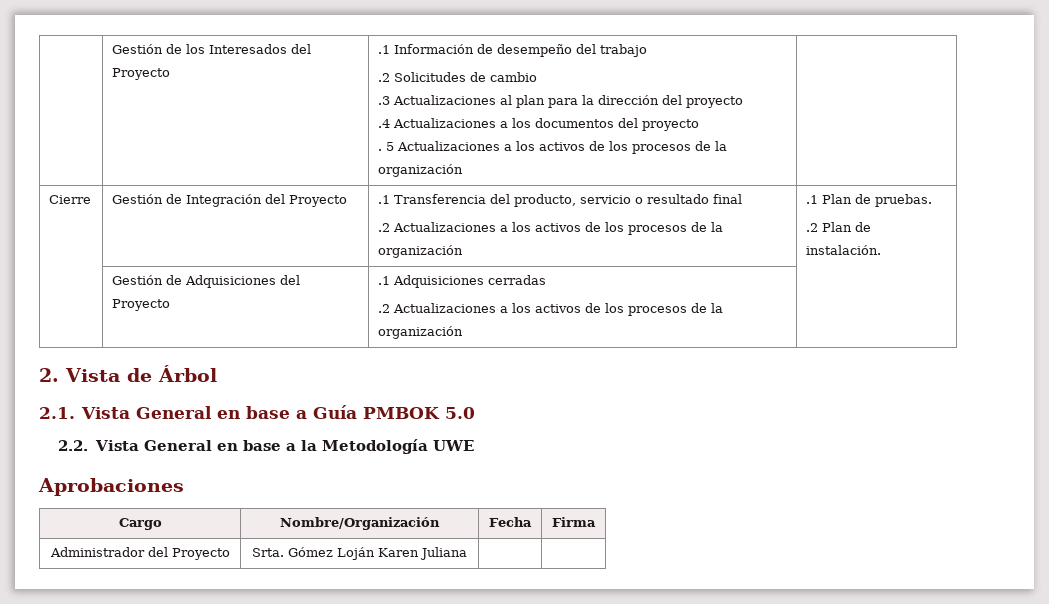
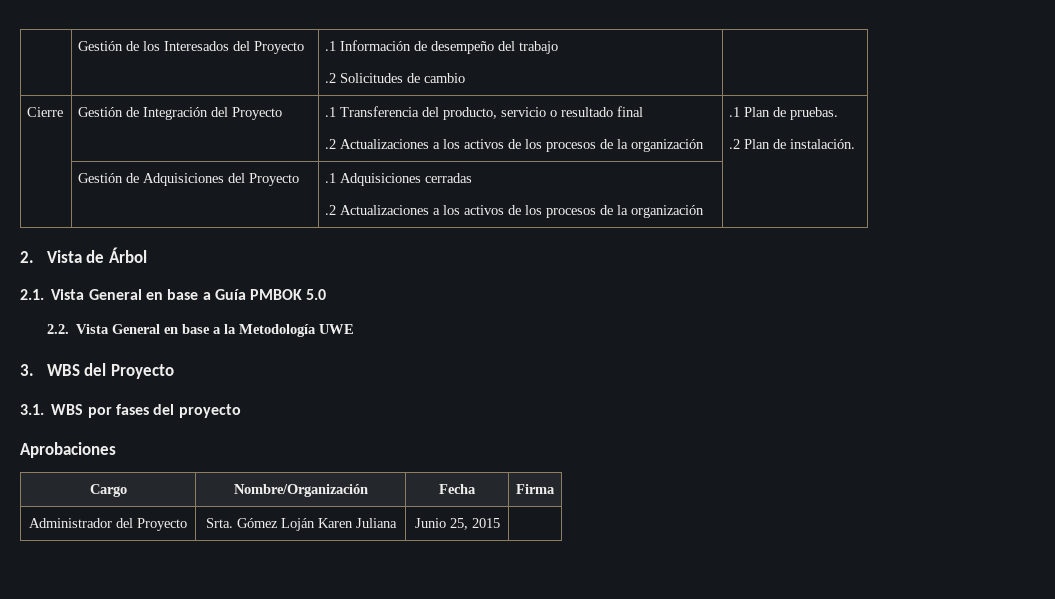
[378,95,744,108] [378,118,700,131] [378,141,728,154] [378,164,464,177] // .3 Actualizaciones al plan para la dirección del proyecto // .4 Actualizaciones a los documentos del proyecto // . 5 Actualizaciones a los activos de los procesos de la organización -> (466, 78) none
(474, 445) none -> [20,363,174,379] [20,404,241,418] // 3. WBS del Proyecto // 3.1. WBS por fases del proyecto
(467, 553) none -> [414,518,500,530] Junio 25, 2015

